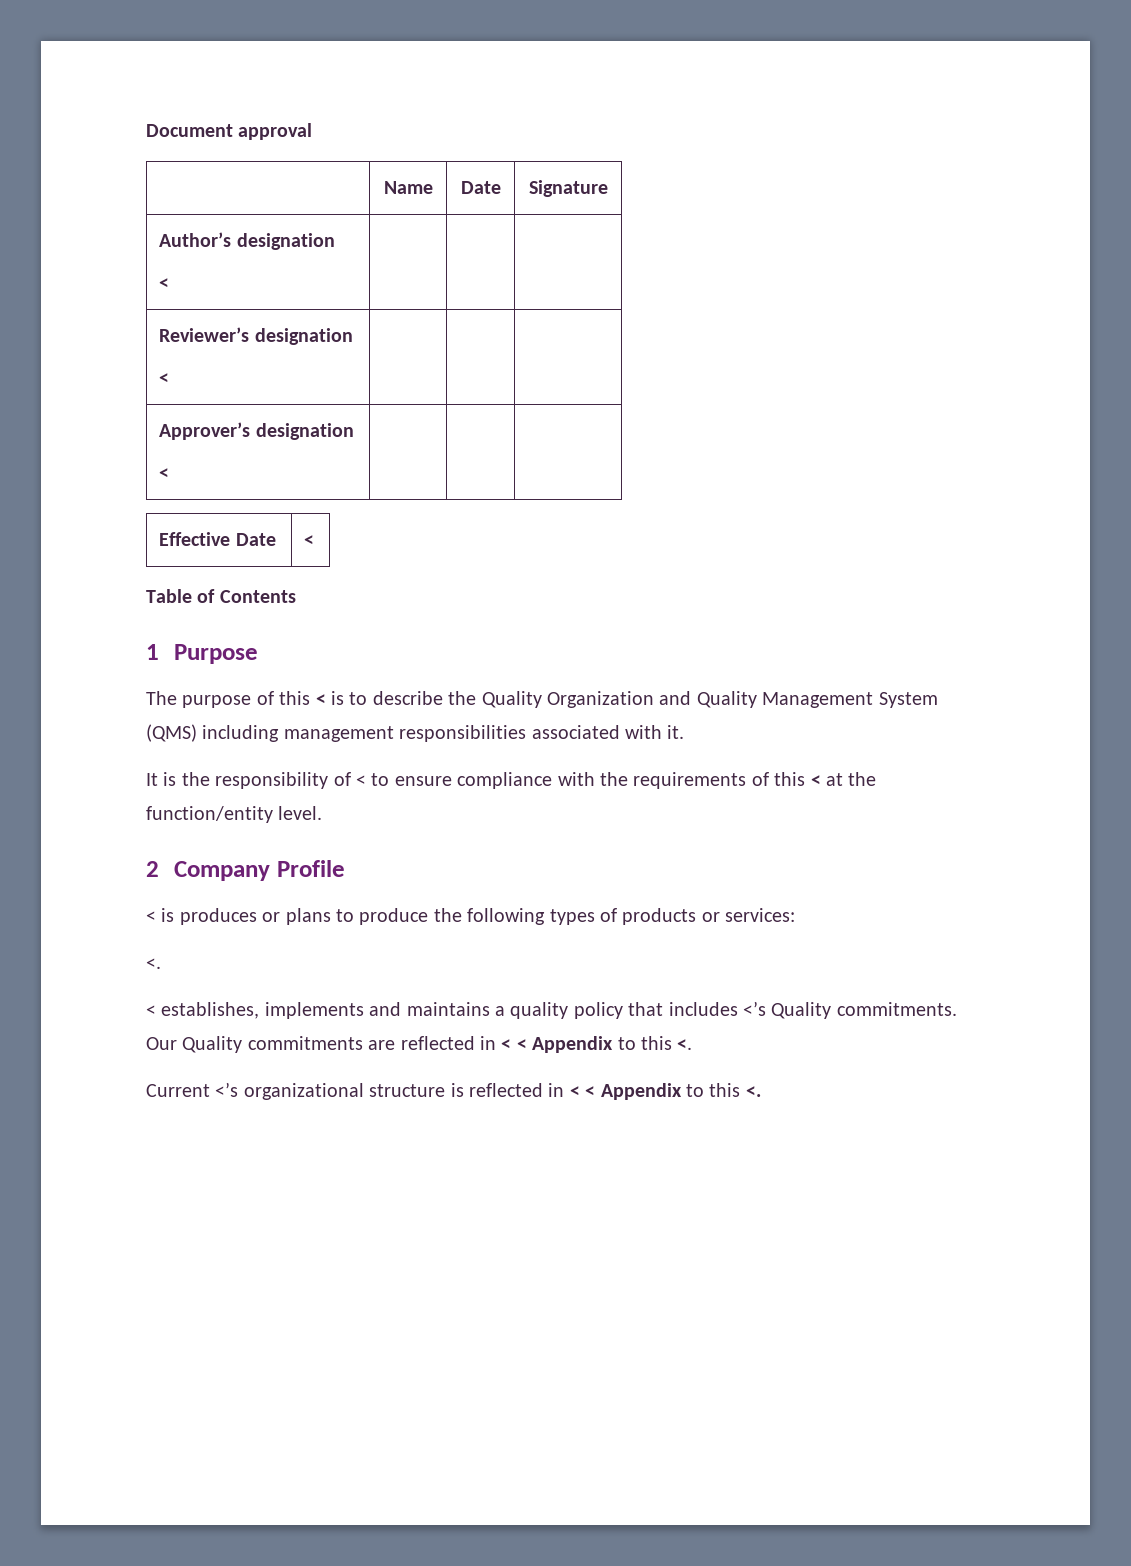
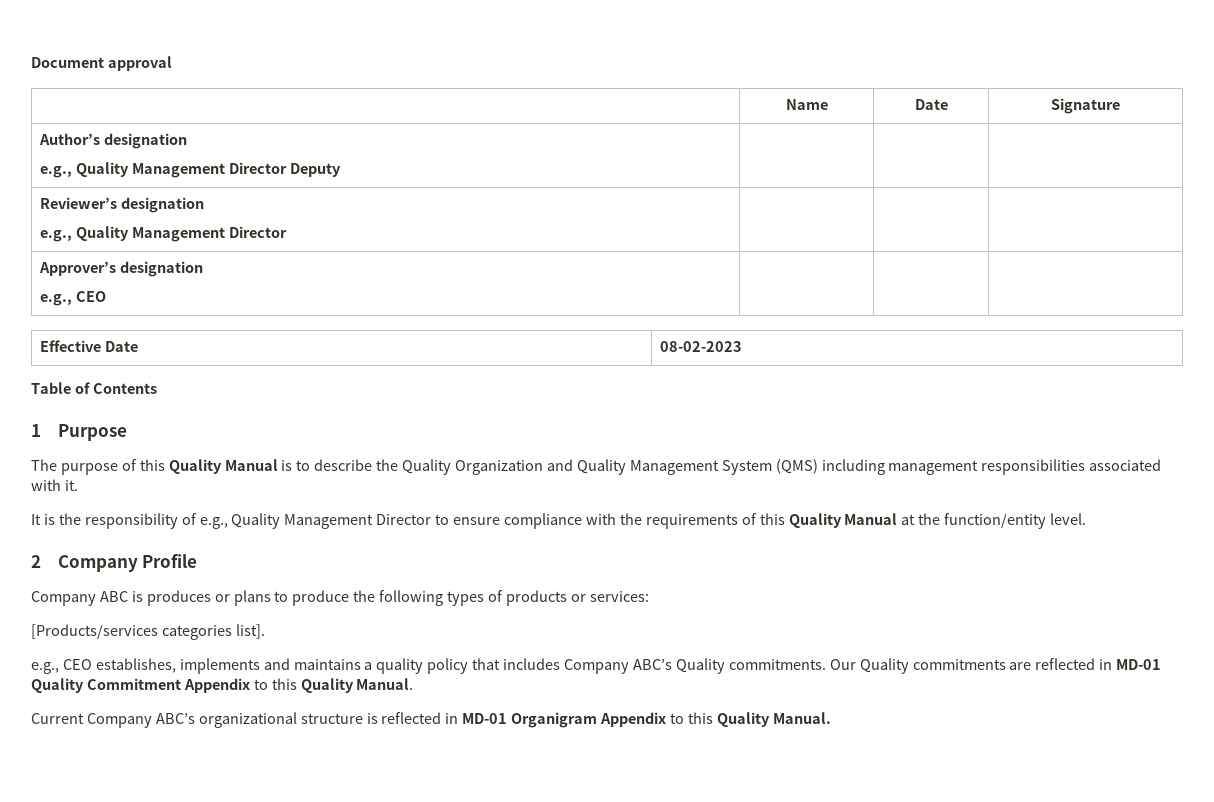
[159,278,170,289] [159,327,353,345] [159,373,170,384] < | | | // Reviewer’s designation // < -> [40,162,341,178] [40,197,205,213] [40,226,288,242] e.g., Quality Management Director Deputy | | | // Reviewer’s designation // e.g., Quality Management Director
[159,468,170,479] < -> [40,291,107,306] e.g., CEO
[304,535,315,546] < -> [660,341,743,352] 08-02-2023
[315,694,326,705] < -> [168,459,278,474] Quality Manual
[356,775,366,786] < -> [199,513,432,529] e.g., Quality Management Director
[810,775,821,786] < -> [788,513,898,528] Quality Manual
[146,911,156,922] < -> [31,591,128,606] Company ABC
[146,958,161,969] [146,1005,156,1016] <. // < -> [31,624,265,640] [31,659,92,674] [Products/services categories list]. // e.g., CEO
[742,1001,766,1016] <’s -> [564,659,672,674] Company ABC’s
[501,1036,693,1053] < < Appendix to this <. -> [1116,659,1162,670] [31,678,414,693] MD-01 Quality Commitment Appendix to this Quality Manual.
[215,1082,239,1097] <’s -> [86,713,195,728] Company ABC’s
[569,1083,761,1100] < < Appendix to this <. -> [462,712,831,728] MD-01 Organigram Appendix to this Quality Manual.

